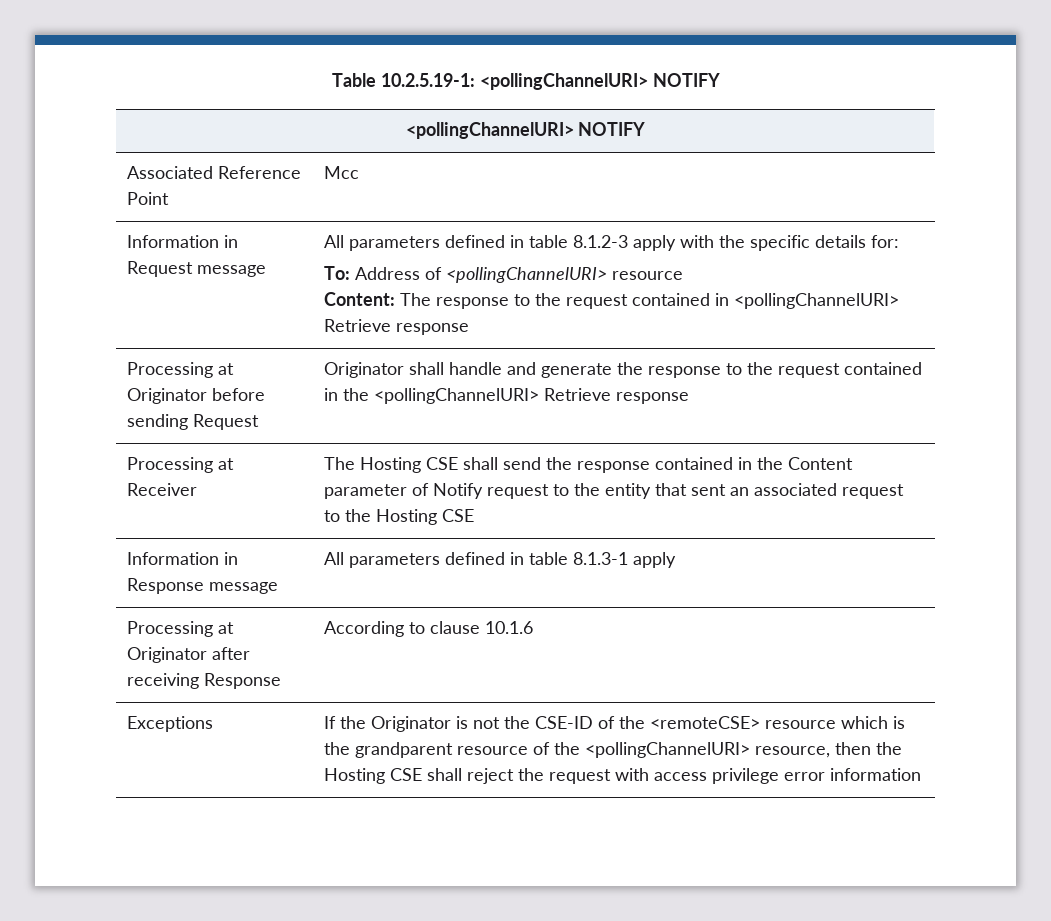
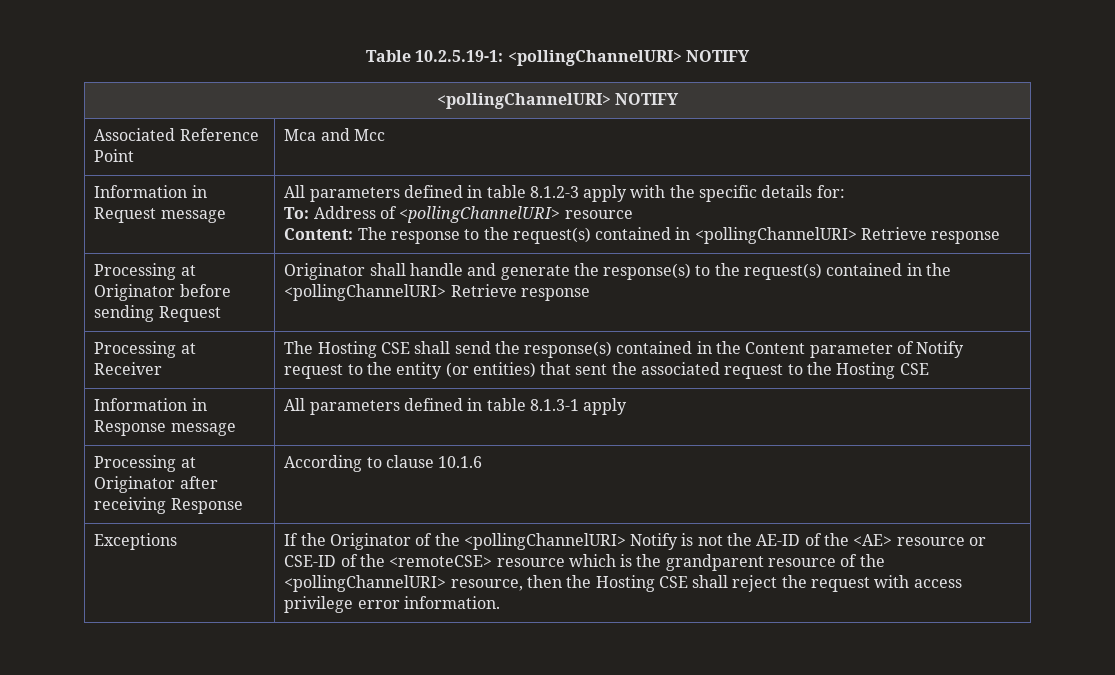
(170, 198) none -> [284,128,350,141] Mca and
[566,294,629,309] request -> [512,227,591,244] request(s)
[648,362,841,378] response to the request -> [603,263,823,280] response(s) to the request(s)
[577,461,651,473] response -> [524,341,613,358] response(s)
(652, 491) none -> [445,362,536,378] (or entities)
[730,487,750,496] an -> [611,362,637,375] the
[456,716,531,729] is not the -> [415,533,987,550] of the <pollingChannelURI> Notify is not the AE-ID of the <AE> resource or
[830,768,922,781] information -> [403,596,500,609] information.

